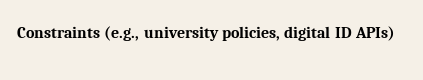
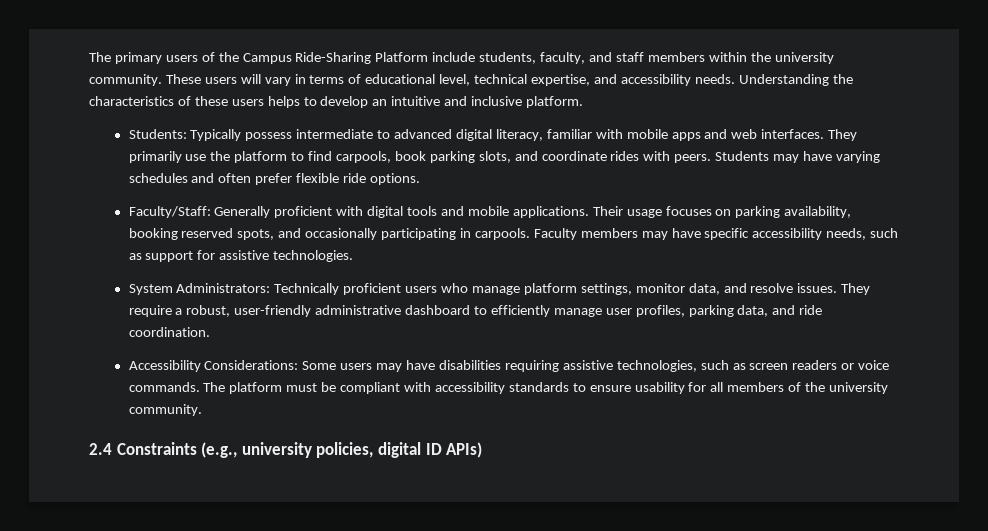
(17, 32) none -> [89,52,834,64] [89,74,853,86] [89,96,584,108] [128,129,858,141] [128,151,880,163] [128,173,420,185] [128,206,852,218] [128,228,899,240] [128,250,354,262] [128,283,871,295] [128,305,823,317] [128,327,210,337] [128,360,890,372] [128,382,889,394] [128,404,202,416] [89,443,112,455] The primary users of the Campus Ride-Sharing Platform include students, faculty, and staff members within the university community. These users will vary in terms of educational level, technical expertise, and accessibility needs. Understanding the characteristics of these users helps to develop an intuitive and inclusive platform. // Students: Typically possess intermediate to advanced digital literacy, familiar with mobile apps and web interfaces. They primarily use the platform to find carpools, book parking slots, and coordinate rides with peers. Students may have varying schedules and often prefer flexible ride options. // Faculty/Staff: Generally proficient with digital tools and mobile applications. Their usage focuses on parking availability, booking reserved spots, and occasionally participating in carpools. Faculty members may have specific accessibility needs, such as support for assistive technologies. // System Administrators: Technically proficient users who manage platform settings, monitor data, and resolve issues. They require a robust, user-friendly administrative dashboard to efficiently manage user profiles, parking data, and ride coordination. // Accessibility Considerations: Some users may have disabilities requiring assistive technologies, such as screen readers or voice commands. The platform must be compliant with accessibility standards to ensure usability for all members of the university community. // 2.4

